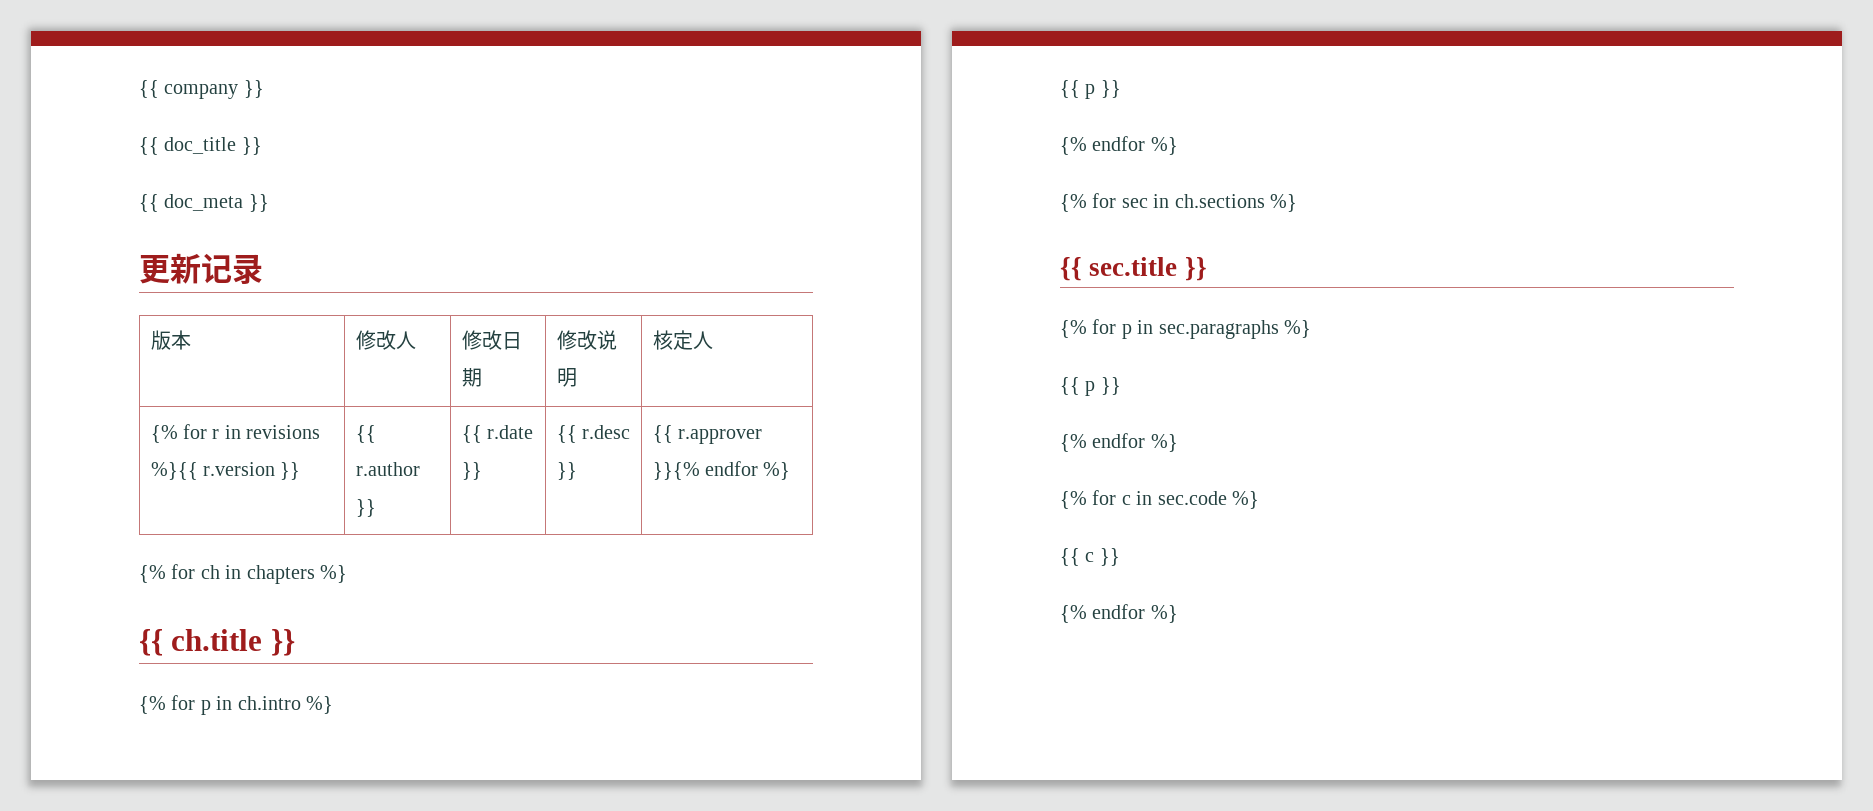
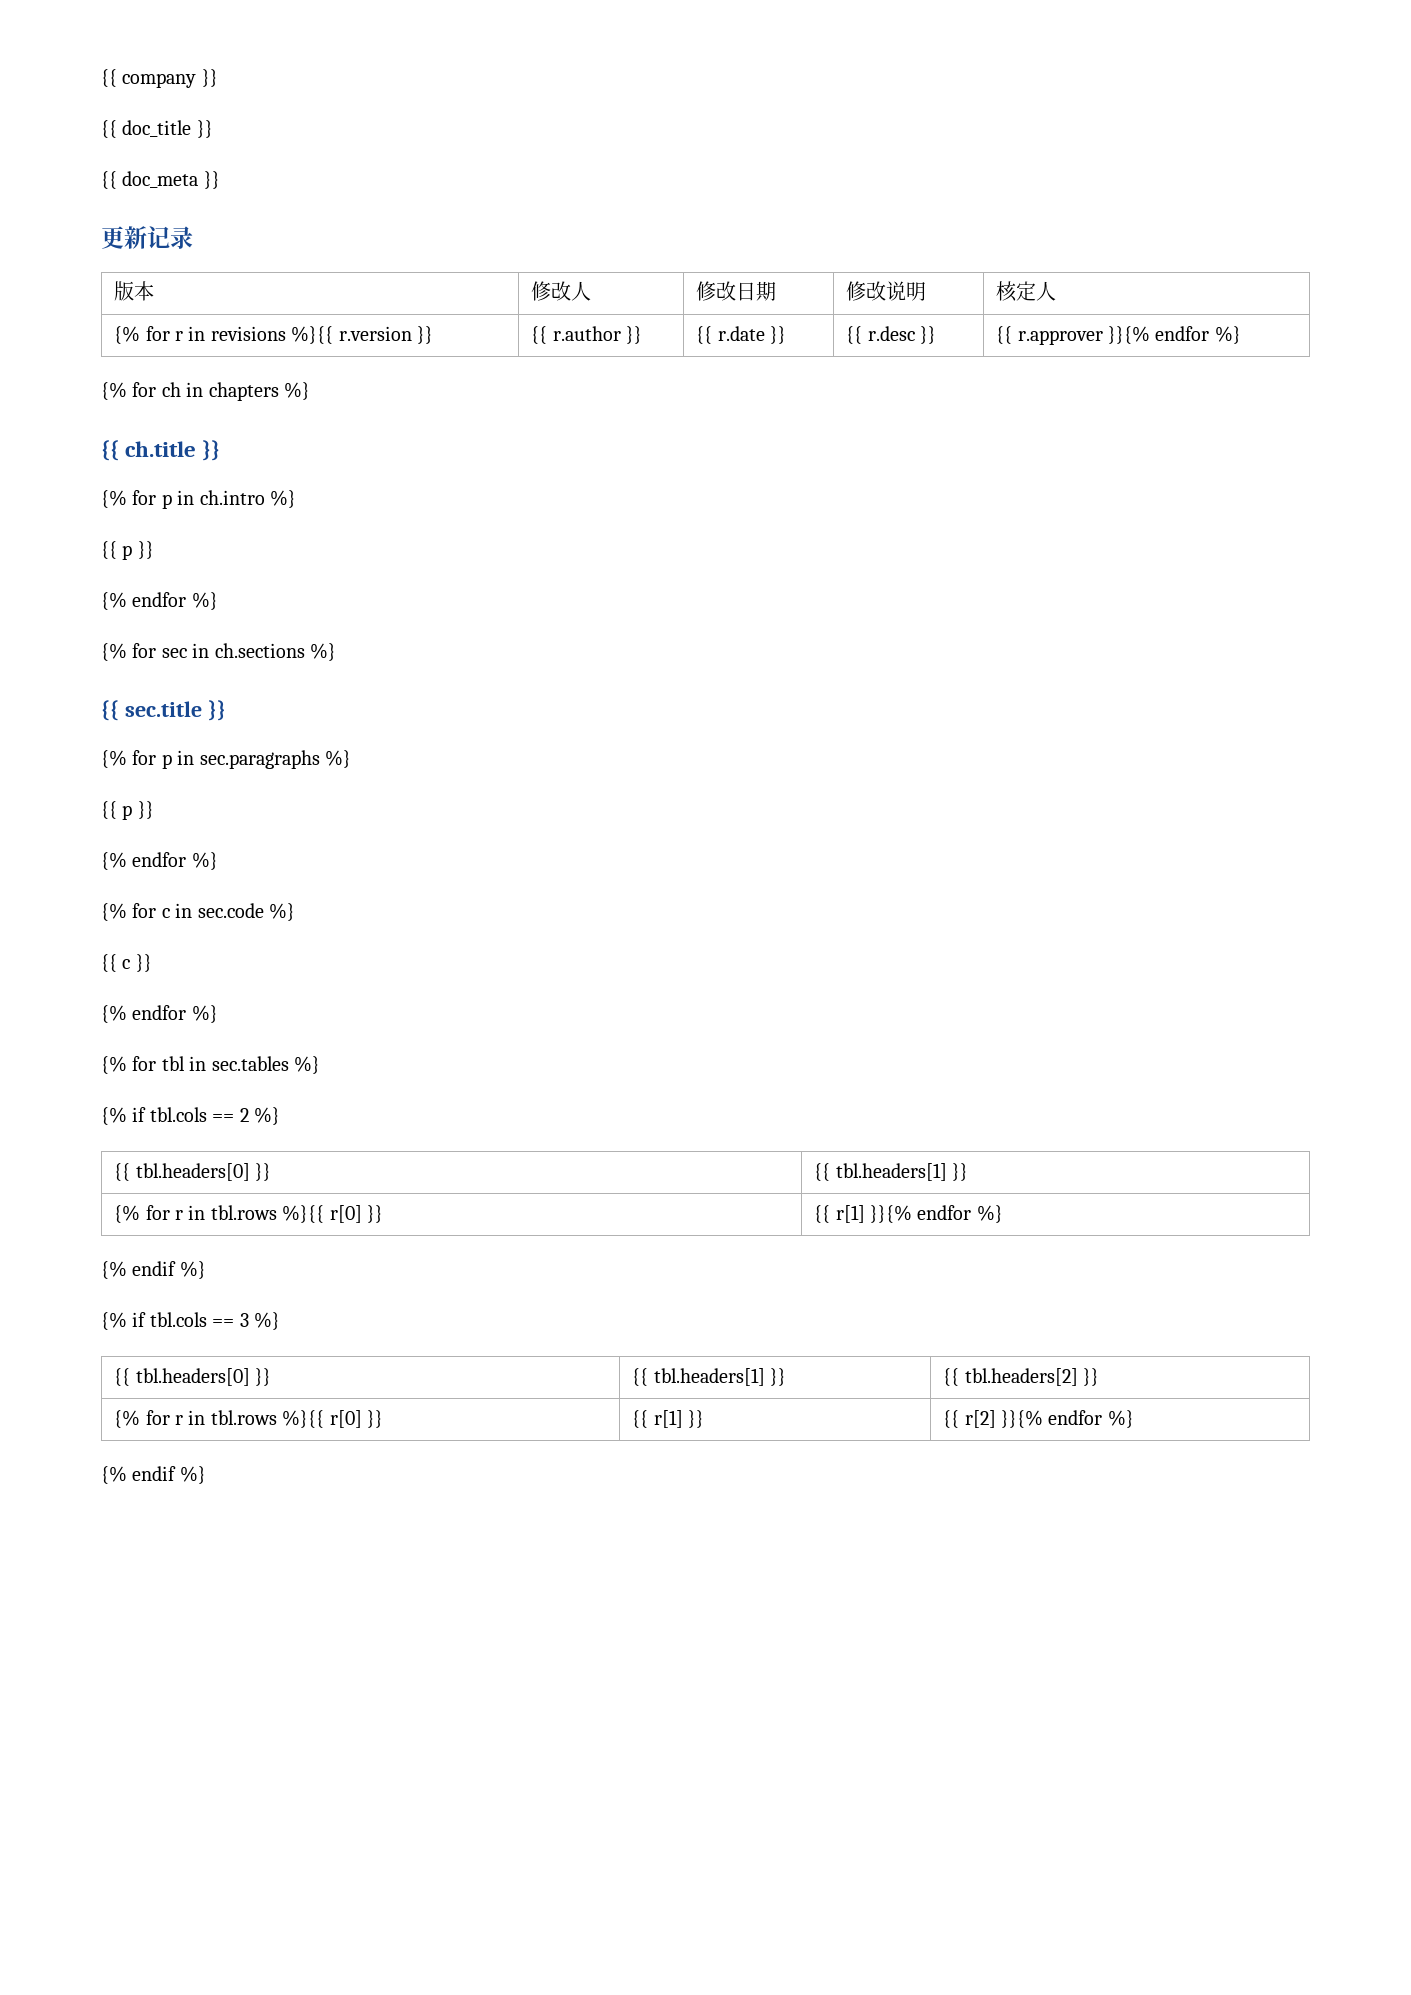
(1178, 614) none -> [101,1056,320,1074] [101,1107,280,1125] [114,1163,271,1181] [814,1163,968,1181] [114,1205,383,1223] [814,1205,1003,1223] [101,1261,206,1279] [101,1312,280,1330] [114,1368,271,1386] [632,1368,786,1386] [943,1368,1099,1386] [114,1410,383,1428] [632,1410,704,1428] [943,1410,1134,1428] [101,1466,206,1484] // {% for tbl in sec.tables %} // {% if tbl.cols == 2 %} // {{ tbl.headers[0] }} | {{ tbl.headers[1] }} // {% for r in tbl.rows %}{{ r[0] }} | {{ r[1] }}{% endfor %} // {% endif %} // {% if tbl.cols == 3 %} // {{ tbl.headers[0] }} | {{ tbl.headers[1] }} | {{ tbl.headers[2] }} // {% for r in tbl.rows %}{{ r[0] }} | {{ r[1] }} | {{ r[2] }}{% endfor %} // {% endif %}

